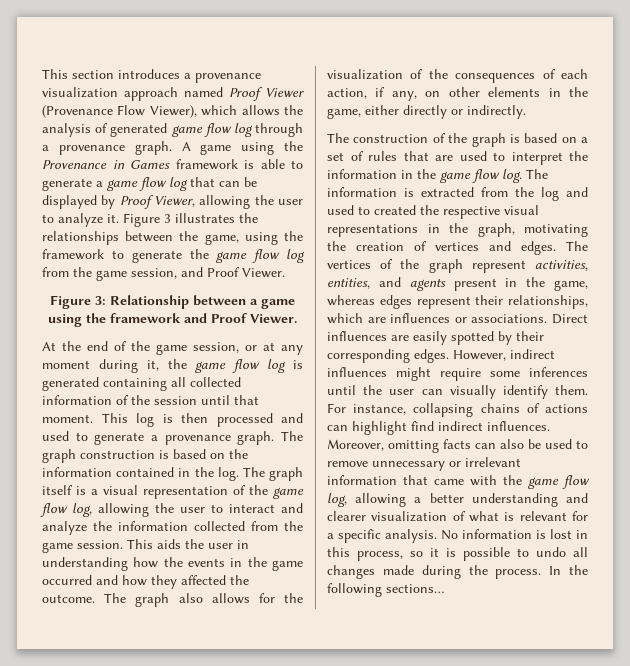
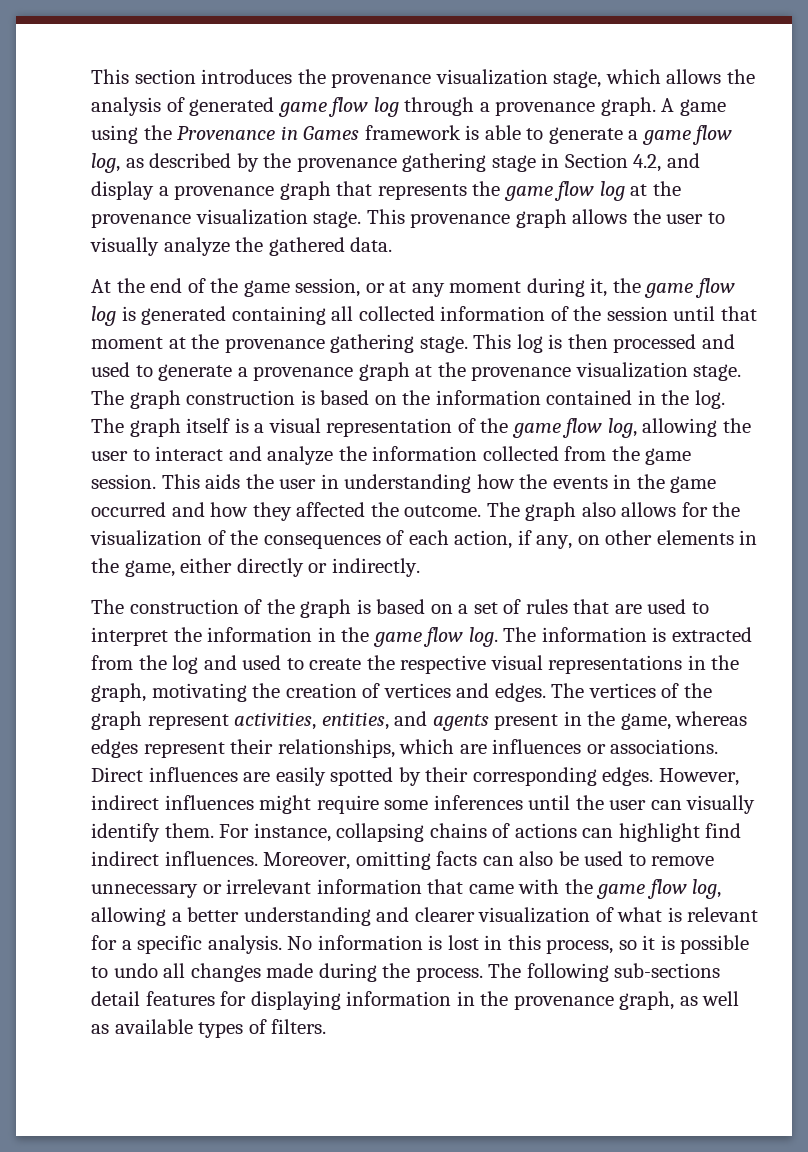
[184,73,261,83] [42,87,304,101] [42,105,197,118] a provenance visualization approach named Proof Viewer (Provenance Flow Viewer), -> [297,69,602,88] the provenance visualization stage,
[169,177,257,191] [42,195,303,209] [42,213,258,227] [42,231,303,245] [42,249,305,263] [42,267,285,281] [50,295,295,309] [48,313,297,327] log that can be displayed by Proof Viewer, allowing the user to analyze it. Figure 3 illustrates the relationships between the game, using the framework to generate the game flow log from the game session, and Proof Viewer. // Figure 3: Relationship between a game using the framework and Proof Viewer. -> [91,153,700,173] [91,181,681,201] [91,209,725,228] [90,237,393,256] log, as described by the provenance gathering stage in Section 4.2, and display a provenance graph that represents the game flow log at the provenance visualization stage. This provenance graph allows the user to visually analyze the gathered data.
[42,414,93,423] moment. -> [91,334,468,353] moment at the provenance gathering stage.
[237,431,275,445] graph. -> [358,362,742,381] graph at the provenance visualization stage.
[374,205,416,215] created -> [309,658,362,670] create
[549,565,588,575] [327,583,444,597] In the following sections… -> [488,963,721,982] [91,991,740,1010] [91,1019,327,1038] The following sub-sections detail features for displaying information in the provenance graph, as well as available types of filters.

